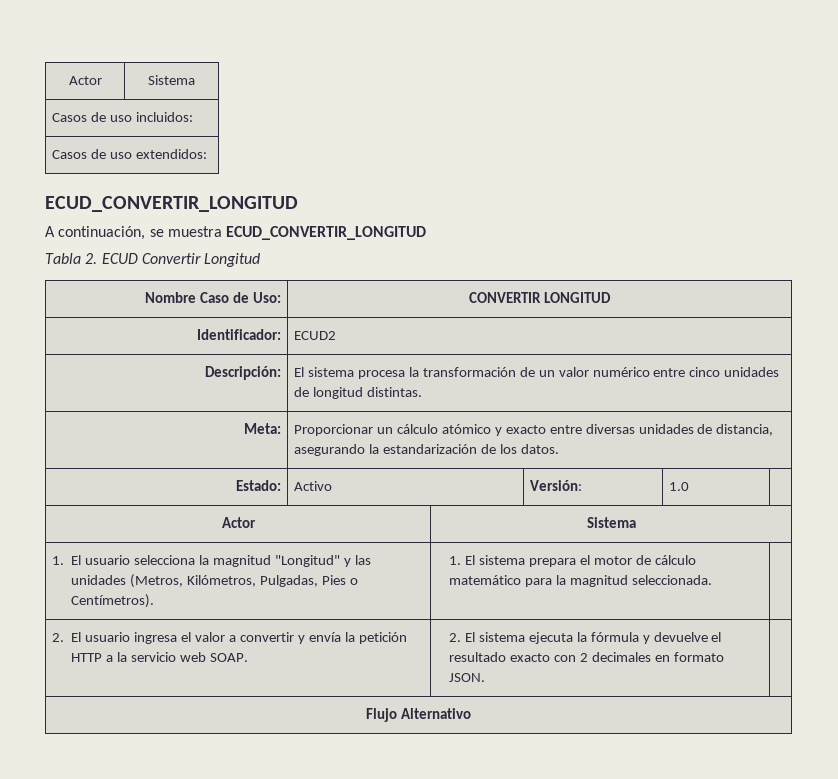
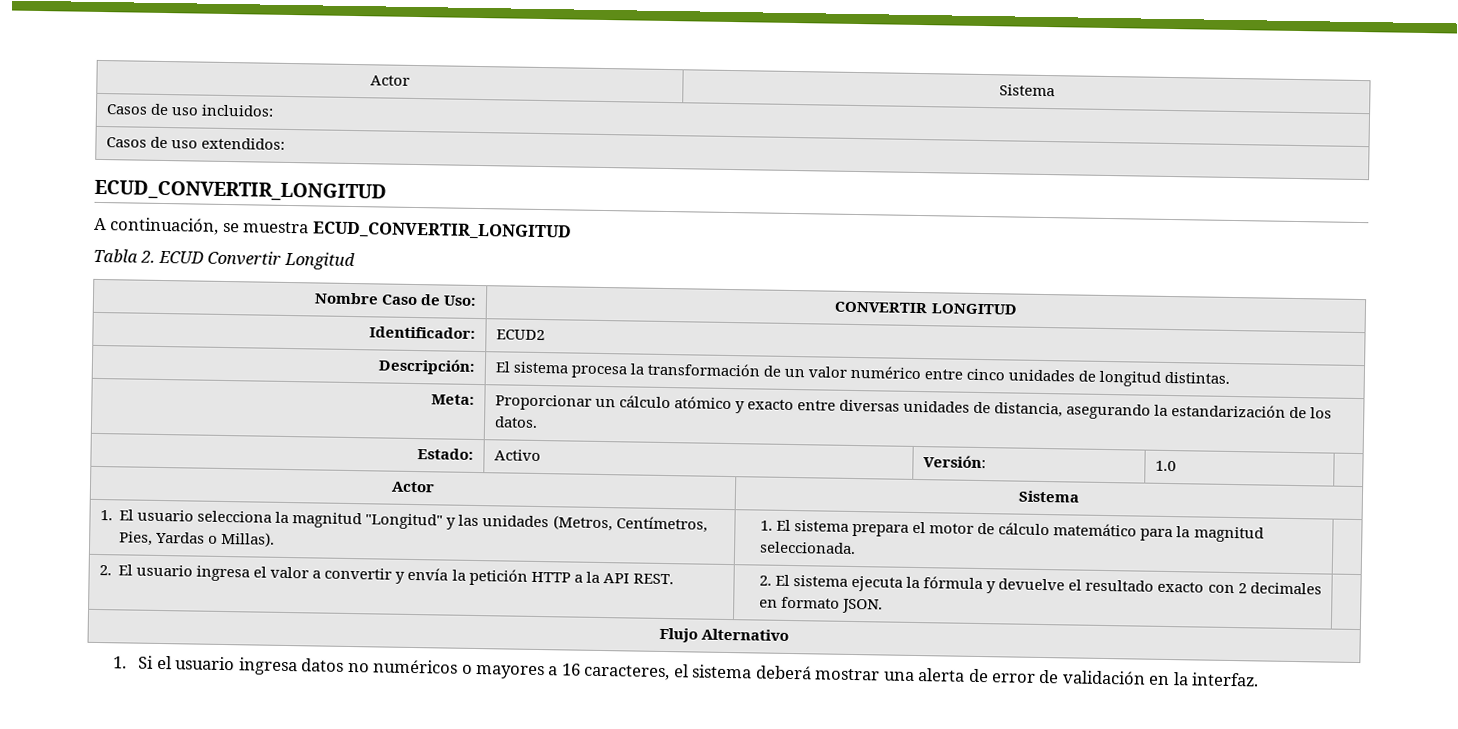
[187,575,359,587] [71,594,155,608] Kilómetros, Pulgadas, Pies o Centímetros). -> [615,516,708,533] [119,531,276,547] Centímetros, Pies, Yardas o Millas).
[131,652,249,662] servicio web SOAP. -> [602,573,674,585] API REST.
(471, 713) none -> [112,655,1260,687] // 1. Si el usuario ingresa datos no numéricos o mayores a 16 caracteres, el sistema deberá mostrar una alerta de error de validación en la interfaz.

